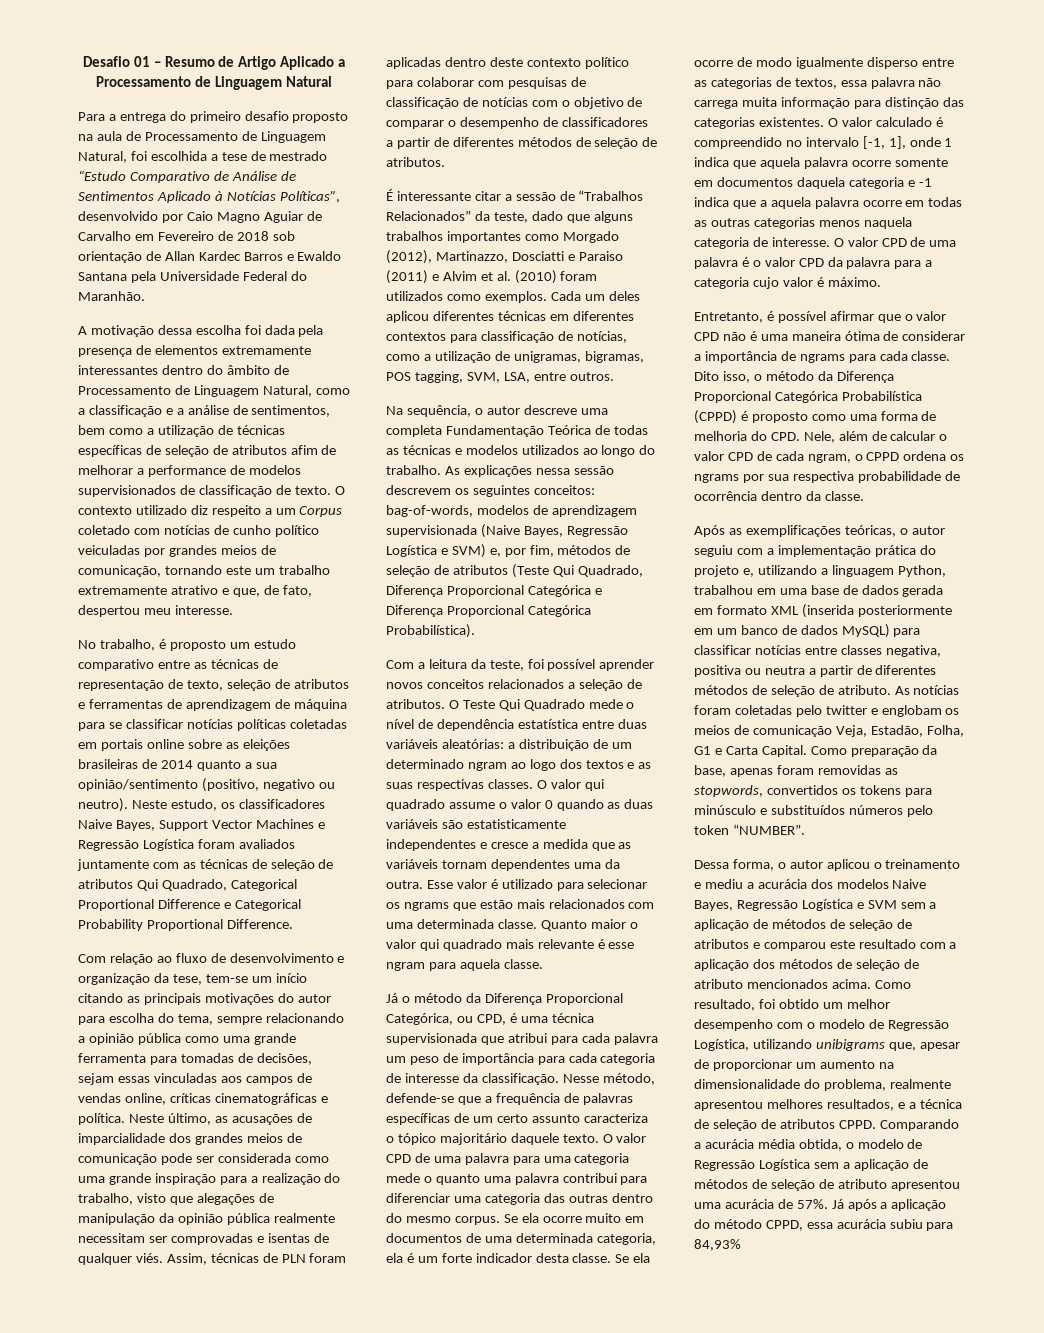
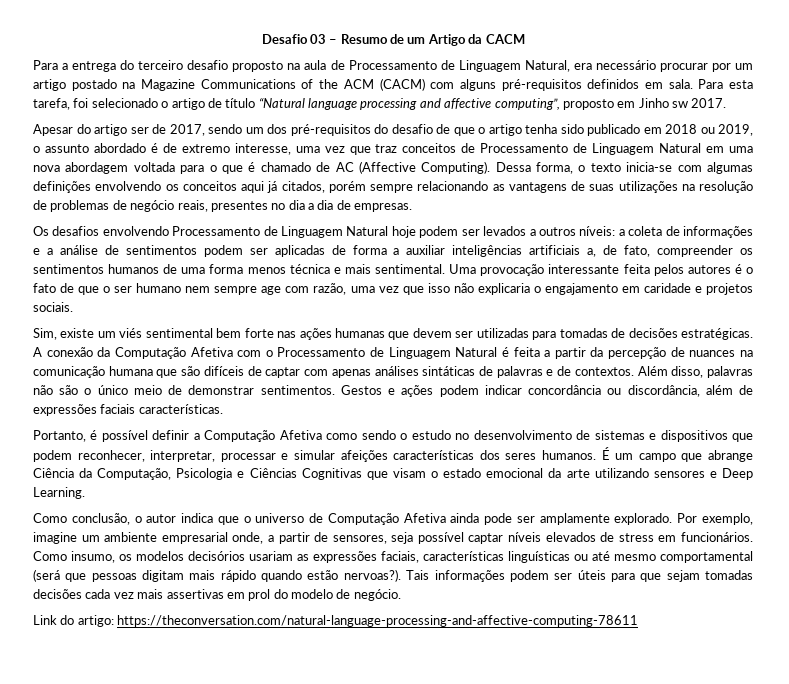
[133,56,150,67] 01 -> [309,34,326,44] 03
[238,56,346,70] [96,76,332,90] Artigo Aplicado a Processamento de Linguagem Natural -> [407,34,525,46] um Artigo da CACM
[189,111,241,123] primeiro -> [138,60,184,70] terceiro
[130,151,328,161] [78,170,296,183] [78,190,340,203] [78,211,322,223] [78,231,295,241] [78,251,342,263] [78,271,307,283] [78,291,145,301] [78,325,324,337] [78,345,311,357] [78,365,289,375] [78,385,350,397] [78,405,331,417] [78,425,285,437] [78,445,337,457] [78,465,301,477] [78,485,345,497] [78,505,343,517] [78,525,319,537] [78,545,276,557] [78,565,330,577] [78,585,312,597] [78,605,233,617] [78,639,296,651] [78,659,278,671] [78,679,349,691] [78,699,347,711] [78,719,347,731] [78,739,290,751] [78,759,277,771] [78,778,335,792] [78,798,325,812] [78,819,325,831] [78,839,295,851] [77,859,334,871] [78,879,297,891] [78,899,301,911] [78,919,293,931] [78,953,345,965] [78,973,307,985] [78,993,331,1005] [78,1013,344,1025] [78,1033,296,1045] [78,1053,312,1065] [78,1073,312,1085] [78,1093,328,1105] [78,1113,312,1125] [78,1133,302,1145] [78,1153,329,1165] [78,1173,341,1185] [78,1193,274,1205] [78,1213,335,1225] [78,1233,329,1245] [78,1253,347,1265] [386,57,629,69] [386,77,586,89] [386,97,643,109] [386,117,648,129] [386,137,658,149] [386,157,445,167] [386,189,644,201] [386,210,633,223] [386,231,619,243] [386,250,623,264] [386,270,598,284] [386,291,640,303] [386,311,634,323] [386,331,627,343] [386,351,644,363] [386,371,614,383] [386,405,608,417] [386,425,648,437] [386,445,656,457] [386,465,614,477] [386,485,595,497] [386,505,637,517] [386,524,628,538] [386,544,631,558] [386,564,643,578] [386,585,602,597] [386,605,591,617] [386,624,475,638] [386,659,655,671] [386,679,642,691] [386,699,635,711] [386,719,647,731] [386,739,632,751] [386,759,652,771] [386,779,604,791] [386,799,654,811] [386,819,566,829] [386,839,632,851] [386,859,620,871] [386,879,648,891] [386,899,655,911] [386,919,638,931] [386,939,635,951] [386,959,543,971] [386,993,623,1005] [386,1013,594,1025] [386,1033,658,1045] [386,1053,656,1065] [386,1073,655,1085] [386,1093,633,1105] [386,1113,648,1125] [386,1133,647,1145] [386,1153,630,1165] [386,1173,648,1185] [386,1193,653,1205] [386,1213,645,1225] [386,1233,656,1245] [386,1253,651,1263] [694,57,954,69] [694,77,942,89] [694,97,964,109] [694,117,943,129] [694,136,953,149] [694,157,948,169] [694,177,932,189] [694,197,963,209] [694,217,912,229] [694,237,957,249] [694,257,933,269] [694,277,881,289] [694,311,947,323] [694,331,966,341] [694,351,951,363] [694,371,894,383] [694,391,922,403] [694,410,937,424] [694,431,948,443] [694,451,965,463] [694,471,960,483] [694,491,864,501] [694,525,945,537] [694,545,936,557] [694,565,946,577] [694,585,944,597] [694,604,952,618] [694,624,921,638] [694,645,941,657] [694,665,937,677] [694,685,960,697] [694,705,960,717] [694,725,964,737] [694,745,938,757] [694,765,898,777] [694,785,932,797] [694,805,933,817] [694,824,805,835] [694,859,961,871] [694,879,927,889] [694,899,937,911] [694,919,912,931] [694,939,957,951] [694,959,919,971] [694,979,911,989] [694,999,890,1011] [694,1019,949,1031] [694,1039,960,1051] [694,1059,894,1071] [694,1079,951,1091] [694,1099,962,1111] [694,1119,959,1131] [694,1139,923,1151] [694,1159,928,1171] [694,1179,960,1191] [694,1199,947,1211] [694,1219,954,1231] [694,1239,741,1251] foi escolhida a tese de mestrado “Estudo Comparativo de Análise de Sentimentos Aplicado à Notícias Políticas”, desenvolvido por Caio Magno Aguiar de Carvalho em Fevereiro de 2018 sob orientação de Allan Kardec Barros e Ewaldo Santana pela Universidade Federal do Maranhão. // A motivação dessa escolha foi dada pela presença de elementos extremamente interessantes dentro do âmbito de Processamento de Linguagem Natural, como a classificação e a análise de sentimentos, bem como a utilização de técnicas específicas de seleção de atributos afim de melhorar a performance de modelos supervisionados de classificação de texto. O contexto utilizado diz respeito a um Corpus coletado com notícias de cunho político veiculadas por grandes meios de comunicação, tornando este um trabalho extremamente atrativo e que, de fato, despertou meu interesse. // No trabalho, é proposto um estudo comparativo entre as técnicas de representação de texto, seleção de atributos e ferramentas de aprendizagem de máquina para se classificar notícias políticas coletadas em portais online sobre as eleições brasileiras de 2014 quanto a sua opinião/sentimento (positivo, negativo ou neutro). Neste estudo, os classificadores Naive Bayes, Support Vector Machines e Regressão Logística foram avaliados juntamente com as técnicas de seleção de atributos Qui Quadrado, Categorical Proportional Difference e Categorical Probability Proportional Difference. // Com relação ao fluxo de desenvolvimento e organização da tese, tem-se um início citando as principais motivações do autor para escolha do tema, sempre relacionando a opinião pública como uma grande ferramenta para tomadas de decisões, sejam essas vinculadas aos campos de vendas online, críticas cinematográficas e política. Neste último, as acusações de imparcialidade dos grandes meios de comunicação pode ser considerada como uma grande inspiração para a realização do trabalho, visto que alegações de manipulação da opinião pública realmente necessitam ser comprovadas e isentas de qualquer viés. Assim, técnicas de PLN foram aplicadas dentro deste contexto político para colaborar com pesquisas de classificação de notícias com o objetivo de comparar o desempenho de classificadores a partir de diferentes métodos de seleção de atributos. // É interessante citar a sessão de “Trabalhos Relacionados” da teste, dado que alguns trabalhos importantes como Morgado (2012), Martinazzo, Dosciatti e Paraiso (2011) e Alvim et al. (2010) foram utilizados como exemplos. Cada um deles aplicou diferentes técnicas em diferentes contextos para classificação de notícias, como a utilização de unigramas, bigramas, POS tagging, SVM, LSA, entre outros. // Na sequência, o autor descreve uma completa Fundamentação Teórica de todas as técnicas e modelos utilizados ao longo do trabalho. As explicações nessa sessão descrevem os seguintes conceitos: bag-of-words, modelos de aprendizagem supervisionada (Naive Bayes, Regressão Logística e SVM) e, por fim, métodos de seleção de atributos (Teste Qui Quadrado, Diferença Proporcional Categórica e Diferença Proporcional Categórica Probabilística). // Com a leitura da teste, foi possível aprender novos conceitos relacionados a seleção de atributos. O Teste Qui Quadrado mede o nível de dependência estatística entre duas variáveis aleatórias: a distribuição de um determinado ngram ao logo dos textos e as suas respectivas classes. O valor qui quadrado assume o valor 0 quando as duas variáveis são estatisticamente independentes e cresce a medida que as variáveis tornam dependentes uma da outra. Esse valor é utilizado para selecionar os ngrams que estão mais relacionados com uma determinada classe. Quanto maior o valor qui quadrado mais relevante é esse ngram para aquela classe. // Já o método da Diferença Proporcional Categórica, ou CPD, é uma técnica supervisionada que atribui para cada palavra um peso de importância para cada categoria de interesse da classificação. Nesse método, defende-se que a frequência de palavras específicas de um certo assunto caracteriza o tópico majoritário daquele texto. O valor CPD de uma palavra para uma categoria mede o quanto uma palavra contribui para diferenciar uma categoria das outras dentro do mesmo corpus. Se ela ocorre muito em documentos de uma determinada categoria, ela é um forte indicador desta classe. Se ela ocorre de modo igualmente disperso entre as categorias de textos, essa palavra não carrega muita informação para distinção das categorias existentes. O valor calculado é compreendido no intervalo [-1, 1], onde 1 indica que aquela palavra ocorre somente em documentos daquela categoria e -1 indica que a aquela palavra ocorre em todas as outras categorias menos naquela categoria de interesse. O valor CPD de uma palavra é o valor CPD da palavra para a categoria cujo valor é máximo. // Entretanto, é possível afirmar que o valor CPD não é uma maneira ótima de considerar a importância de ngrams para cada classe. Dito isso, o método da Diferença Proporcional Categórica Probabilística (CPPD) é proposto como uma forma de melhoria do CPD. Nele, além de calcular o valor CPD de cada ngram, o CPPD ordena os ngrams por sua respectiva probabilidade de ocorrência dentro da classe. // Após as exemplificações teóricas, o autor seguiu com a implementação prática do projeto e, utilizando a linguagem Python, trabalhou em uma base de dados gerada em formato XML (inserida posteriormente em um banco de dados MySQL) para classificar notícias entre classes negativa, positiva ou neutra a partir de diferentes métodos de seleção de atributo. As notícias foram coletadas pelo twitter e englobam os meios de comunicação Veja, Estadão, Folha, G1 e Carta Capital. Como preparação da base, apenas foram removidas as stopwords, convertidos os tokens para minúsculo e substituídos números pelo token “NUMBER”. // Dessa forma, o autor aplicou o treinamento e mediu a acurácia dos modelos Naive Bayes, Regressão Logística e SVM sem a aplicação de métodos de seleção de atributos e comparou este resultado com a aplicação dos métodos de seleção de atributo mencionados acima. Como resultado, foi obtido um melhor desempenho com o modelo de Regressão Logística, utilizando unibigrams que, apesar de proporcionar um aumento na dimensionalidade do problema, realmente apresentou melhores resultados, e a técnica de seleção de atributos CPPD. Comparando a acurácia média obtida, o modelo de Regressão Logística sem a aplicação de métodos de seleção de atributo apresentou uma acurácia de 57%. Já após a aplicação do método CPPD, essa acurácia subiu para 84,93% -> [573,60,753,72] [33,78,753,91] [33,98,727,110] [33,124,753,136] [33,143,754,155] [33,161,754,174] [33,181,753,193] [33,200,413,212] [33,226,753,238] [33,245,754,257] [33,264,754,276] [33,283,753,295] [33,302,73,312] [33,328,754,340] [33,347,754,359] [33,366,753,378] [33,385,754,397] [33,404,223,416] [33,430,754,442] [33,447,754,462] [33,468,754,480] [33,487,85,499] [33,513,753,525] [33,532,753,544] [33,551,753,563] [33,569,754,582] [33,589,401,601] [33,615,639,627] era necessário procurar por um artigo postado na Magazine Communications of the ACM (CACM) com alguns pré-requisitos definidos em sala. Para esta tarefa, foi selecionado o artigo de título “Natural language processing and affective computing”, proposto em Jinho sw 2017. // Apesar do artigo ser de 2017, sendo um dos pré-requisitos do desafio de que o artigo tenha sido publicado em 2018 ou 2019, o assunto abordado é de extremo interesse, uma vez que traz conceitos de Processamento de Linguagem Natural em uma nova abordagem voltada para o que é chamado de AC (Affective Computing). Dessa forma, o texto inicia-se com algumas definições envolvendo os conceitos aqui já citados, porém sempre relacionando as vantagens de suas utilizações na resolução de problemas de negócio reais, presentes no dia a dia de empresas. // Os desafios envolvendo Processamento de Linguagem Natural hoje podem ser levados a outros níveis: a coleta de informações e a análise de sentimentos podem ser aplicadas de forma a auxiliar inteligências artificiais a, de fato, compreender os sentimentos humanos de uma forma menos técnica e mais sentimental. Uma provocação interessante feita pelos autores é o fato de que o ser humano nem sempre age com razão, uma vez que isso não explicaria o engajamento em caridade e projetos sociais. // Sim, existe um viés sentimental bem forte nas ações humanas que devem ser utilizadas para tomadas de decisões estratégicas. A conexão da Computação Afetiva com o Processamento de Linguagem Natural é feita a partir da percepção de nuances na comunicação humana que são difíceis de captar com apenas análises sintáticas de palavras e de contextos. Além disso, palavras não são o único meio de demonstrar sentimentos. Gestos e ações podem indicar concordância ou discordância, além de expressões faciais características. // Portanto, é possível definir a Computação Afetiva como sendo o estudo no desenvolvimento de sistemas e dispositivos que podem reconhecer, interpretar, processar e simular afeições características dos seres humanos. É um campo que abrange Ciência da Computação, Psicologia e Ciências Cognitivas que visam o estado emocional da arte utilizando sensores e Deep Learning. // Como conclusão, o autor indica que o universo de Computação Afetiva ainda pode ser amplamente explorado. Por exemplo, imagine um ambiente empresarial onde, a partir de sensores, seja possível captar níveis elevados de stress em funcionários. Como insumo, os modelos decisórios usariam as expressões faciais, características linguísticas ou até mesmo comportamental (será que pessoas digitam mais rápido quando estão nervoas?). Tais informações podem ser úteis para que sejam tomadas decisões cada vez mais assertivas em prol do modelo de negócio. // Link do artigo: https://theconversation.com/natural-language-processing-and-affective-computing-78611

